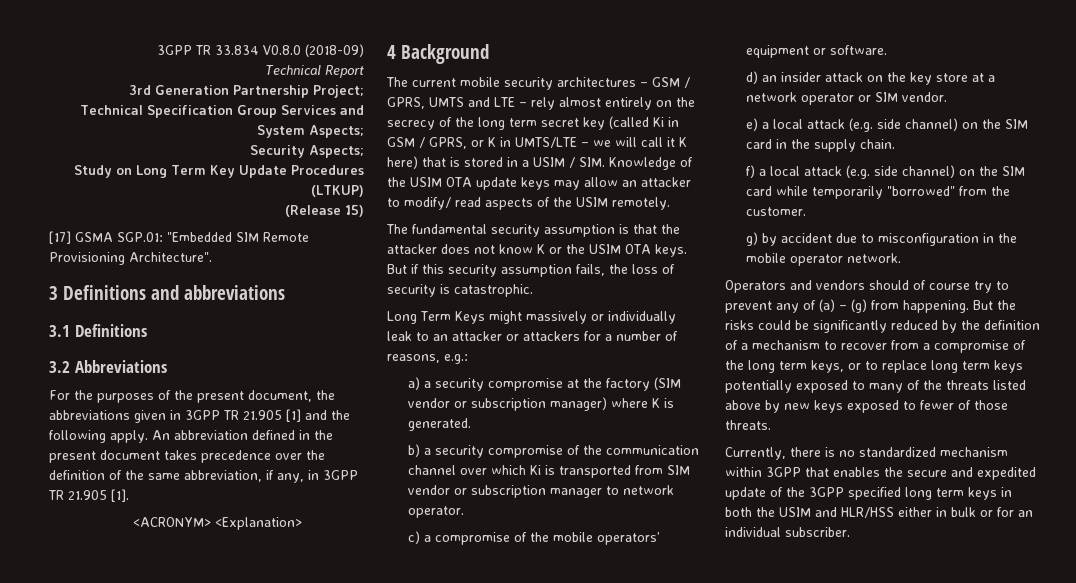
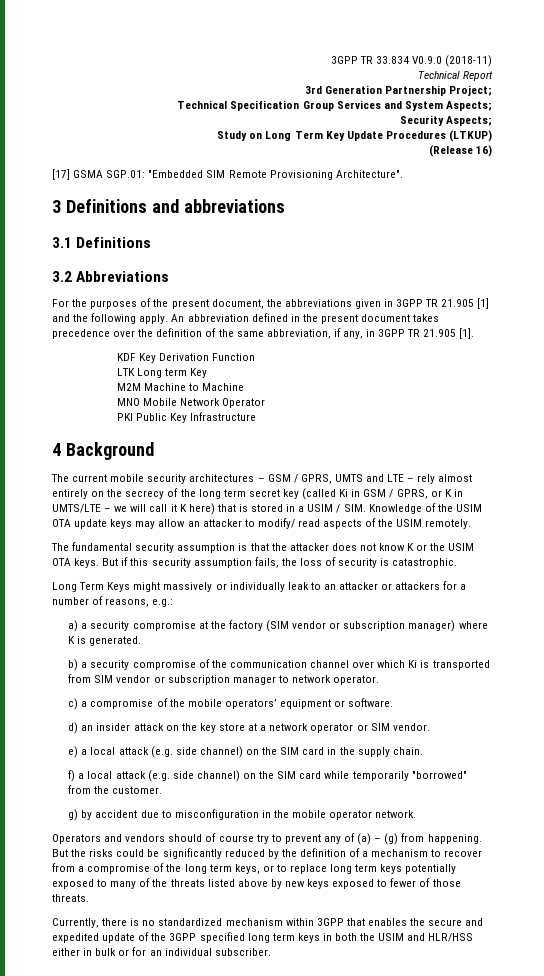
[263,44,364,57] V0.8.0 (2018-09) -> [411,55,493,67] V0.9.0 (2018-11)
[345,205,364,217] 15) -> [476,145,492,157] 16)
[132,517,302,530] <ACRONYM> <Explanation> -> [117,353,256,363] [117,368,208,378] [117,383,245,391] [117,398,266,408] [117,412,257,423] KDF Key Derivation Function // LTK Long term Key // M2M Machine to Machine // MNO Mobile Network Operator // PKI Public Key Infrastructure

